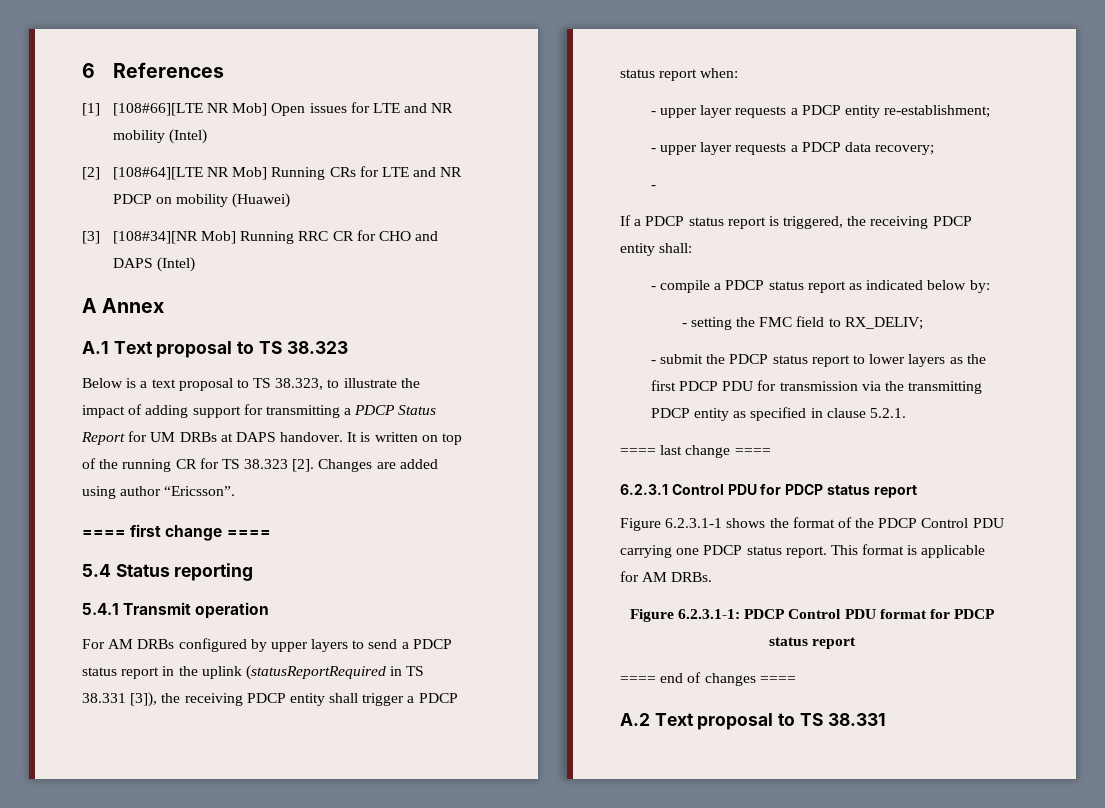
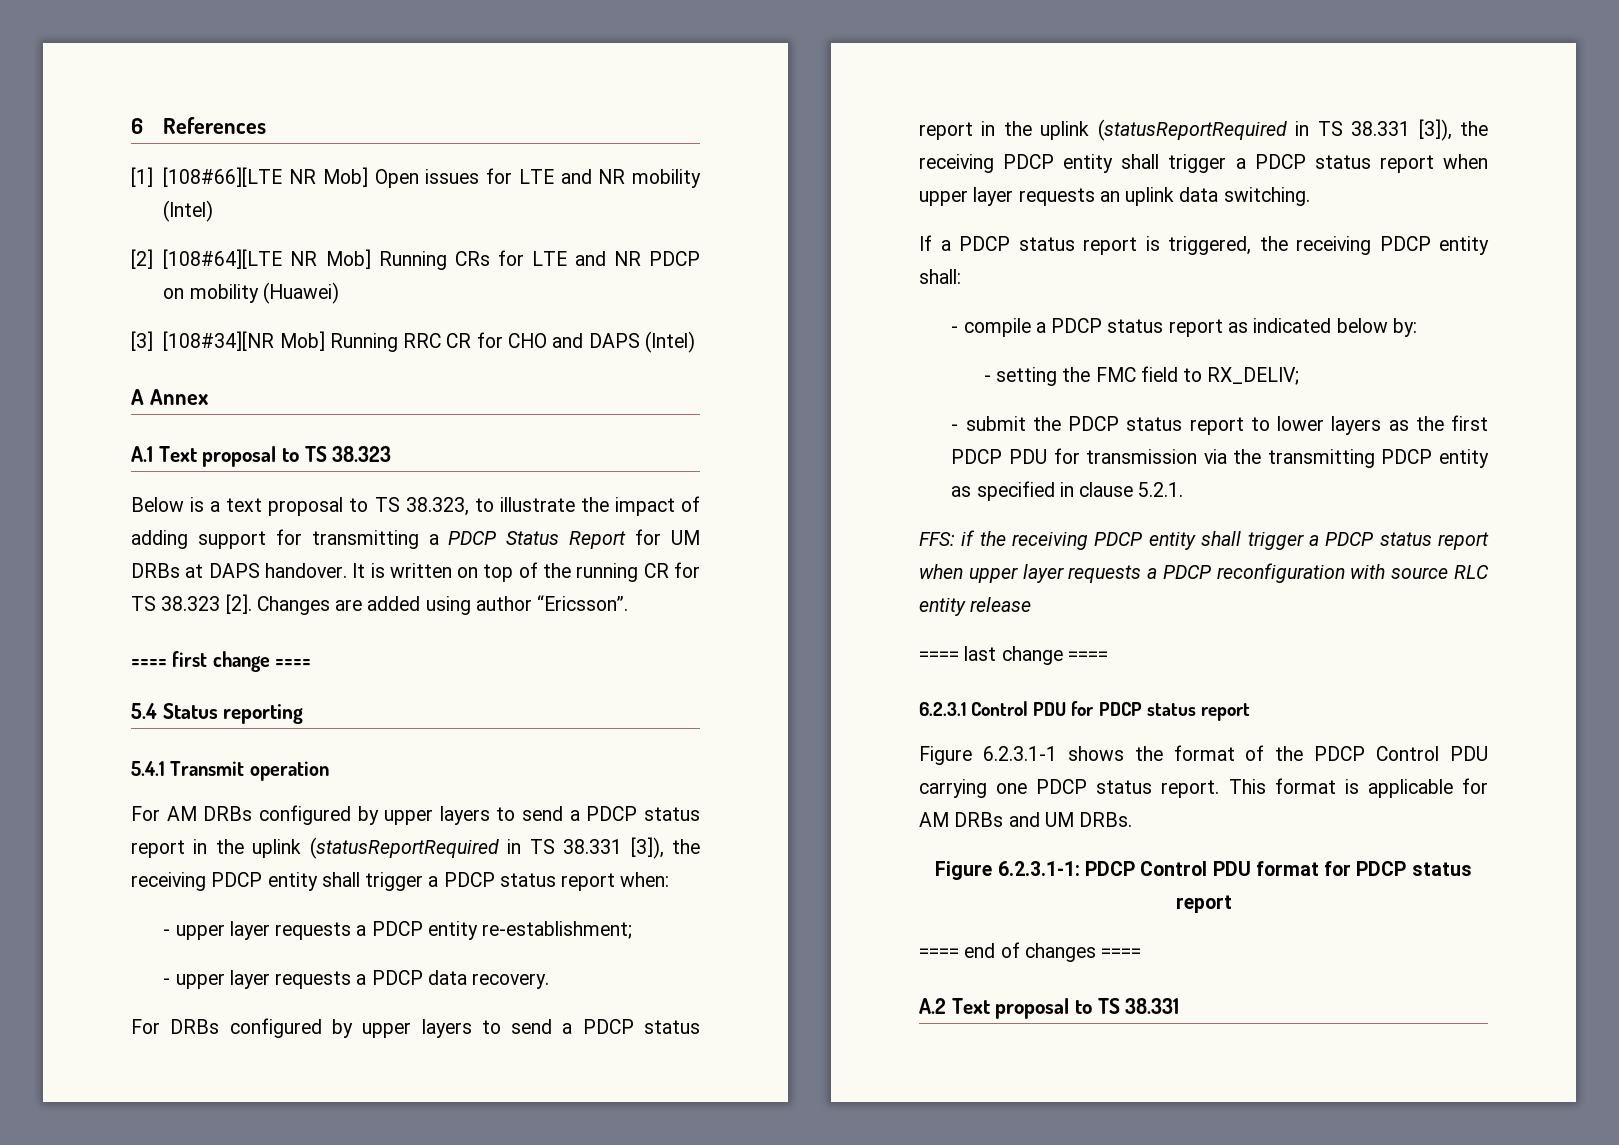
[875,145,935,155] [650,185,656,189] recovery; // - -> [472,973,550,989] [131,1018,701,1038] [919,119,1488,141] [919,154,1488,173] [919,187,1310,206] recovery. // For DRBs configured by upper layers to send a PDCP status report in the uplink (statusReportRequired in TS 38.331 [3]), the receiving PDCP entity shall trigger a PDCP status report when upper layer requests an uplink data switching.
(906, 413) none -> [919,530,1489,550] [919,563,1489,583] [919,597,1032,616] // FFS: if the receiving PDCP entity shall trigger a PDCP status report when upper layer requests a PDCP reconfiguration with source RLC entity release
(668, 577) none -> [954,812,1074,827] DRBs and UM

